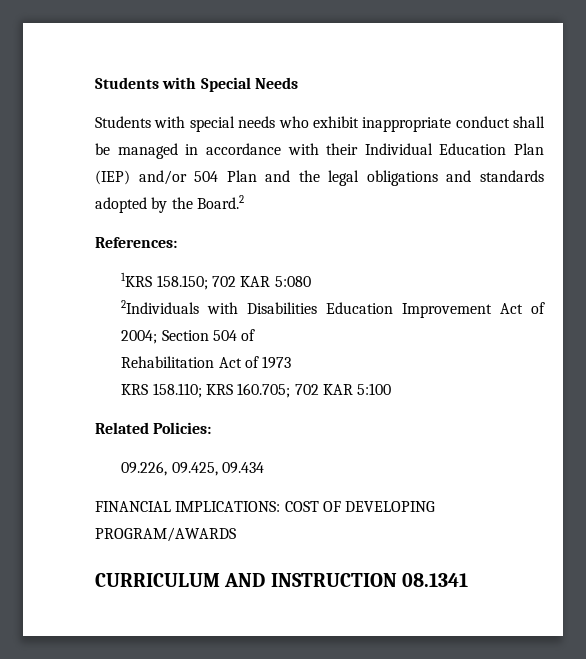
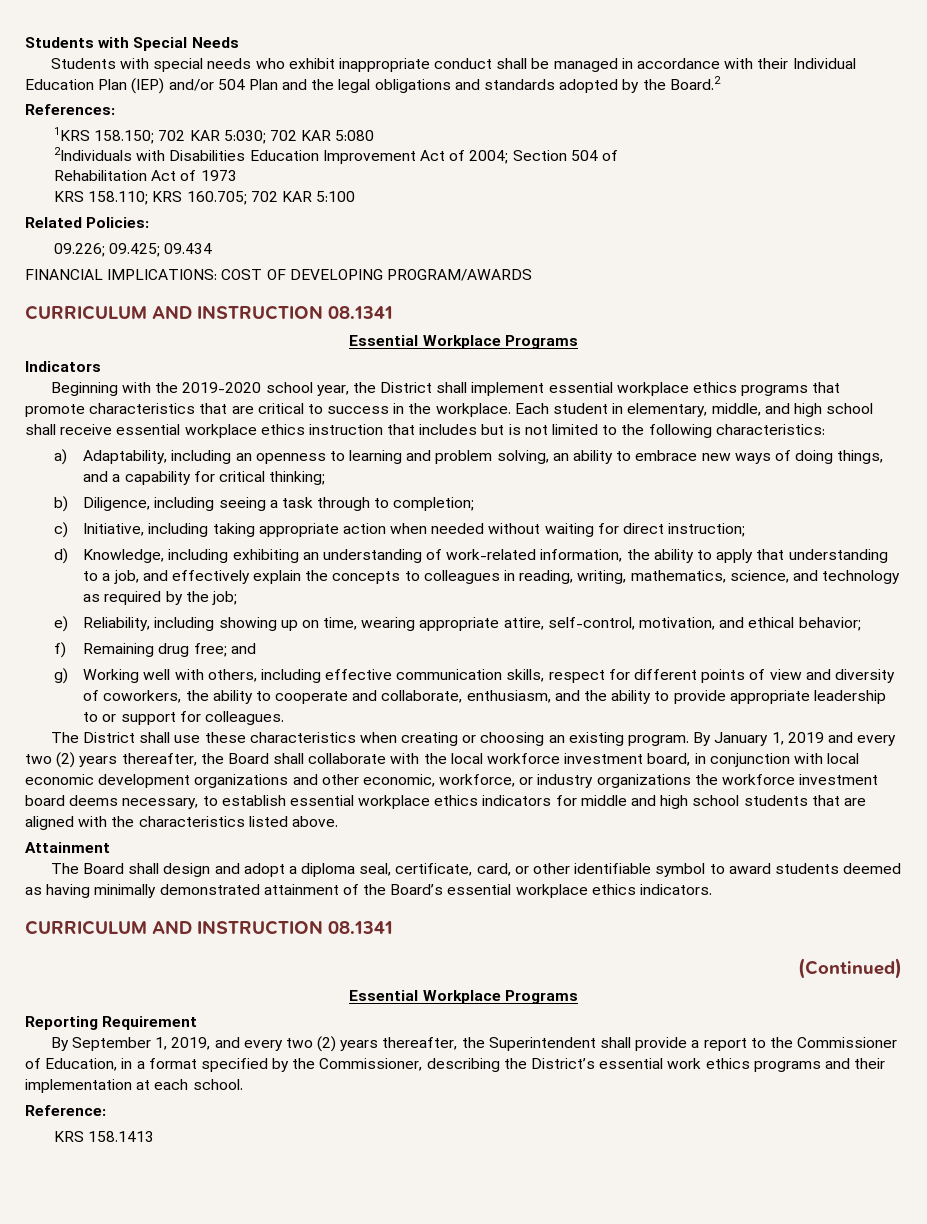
(271, 281) none -> [223,130,332,144] 5:030; 702 KAR
[121,461,218,476] 09.226, 09.425, -> [54,243,161,257] 09.226; 09.425;
(469, 580) none -> [349,335,578,349] [25,361,101,372] [50,382,841,396] [25,403,874,417] [25,424,825,438] [54,449,884,465] [83,471,326,485] [54,496,475,512] [54,522,746,538] [54,548,888,564] [83,570,901,584] [83,591,237,605] [54,616,861,632] [54,642,256,658] [54,668,895,684] [83,690,886,704] [83,711,284,725] [50,732,897,746] [25,752,860,768] [25,774,879,788] [25,795,866,809] [25,816,338,830] [25,842,110,853] [50,863,902,877] [25,884,713,898] [25,920,393,935] [798,958,902,979] [349,990,578,1004] [25,1016,198,1030] [50,1036,898,1052] [25,1058,886,1072] [25,1079,243,1093] [25,1105,106,1116] [54,1131,155,1142] // Essential Workplace Programs // Indicators // Beginning with the 2019-2020 school year, the District shall implement essential workplace ethics programs that promote characteristics that are critical to success in the workplace. Each student in elementary, middle, and high school shall receive essential workplace ethics instruction that includes but is not limited to the following characteristics: // a) Adaptability, including an openness to learning and problem solving, an ability to embrace new ways of doing things, and a capability for critical thinking; // b) Diligence, including seeing a task through to completion; // c) Initiative, including taking appropriate action when needed without waiting for direct instruction; // d) Knowledge, including exhibiting an understanding of work-related information, the ability to apply that understanding to a job, and effectively explain the concepts to colleagues in reading, writing, mathematics, science, and technology as required by the job; // e) Reliability, including showing up on time, wearing appropriate attire, self-control, motivation, and ethical behavior; // f) Remaining drug free; and // g) Working well with others, including effective communication skills, respect for different points of view and diversity of coworkers, the ability to cooperate and collaborate, enthusiasm, and the ability to provide appropriate leadership to or support for colleagues. // The District shall use these characteristics when creating or choosing an existing program. By January 1, 2019 and every two (2) years thereafter, the Board shall collaborate with the local workforce investment board, in conjunction with local economic development organizations and other economic, workforce, or industry organizations the workforce investment board deems necessary, to establish essential workplace ethics indicators for middle and high school students that are aligned with the characteristics listed above. // Attainment // The Board shall design and adopt a diploma seal, certificate, card, or other identifiable symbol to award students deemed as having minimally demonstrated attainment of the Board’s essential workplace ethics indicators. // CURRICULUM AND INSTRUCTION 08.1341 // (Continued) // Essential Workplace Programs // Reporting Requirement // By September 1, 2019, and every two (2) years thereafter, the Superintendent shall provide a report to the Commissioner of Education, in a format specified by the Commissioner, describing the District’s essential work ethics programs and their implementation at each school. // Reference: // KRS 158.1413

